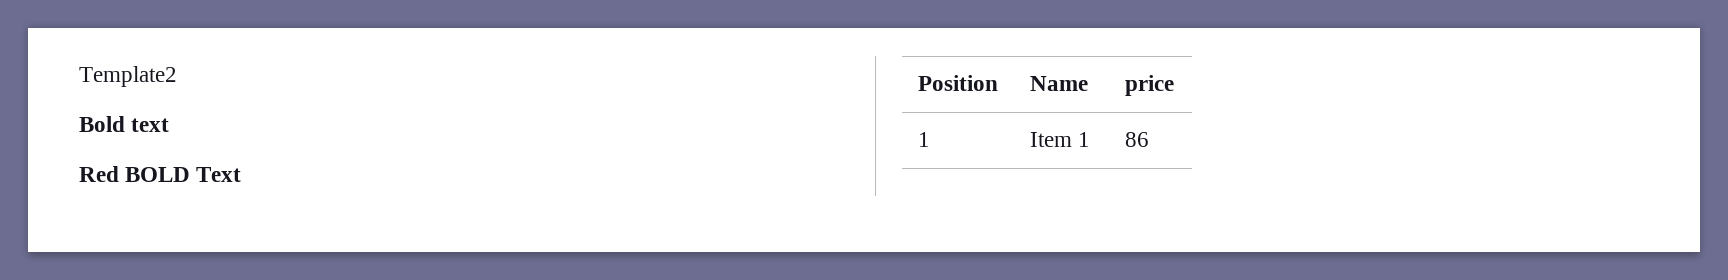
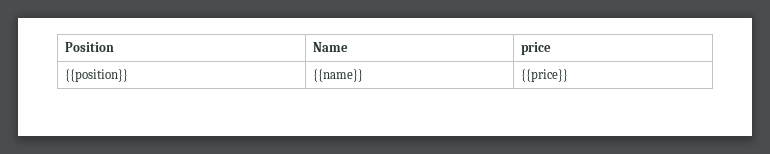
[79,66,177,87] [79,116,170,132] [79,166,242,182] Template2 // Bold text // Red BOLD Text // -> (64, 47) none
[917,132,930,147] [1029,132,1091,147] [1124,132,1149,147] 1 | Item 1 | 86 -> [64,69,128,82] [312,69,363,82] [520,69,568,82] {{position}} | {{name}} | {{price}}

